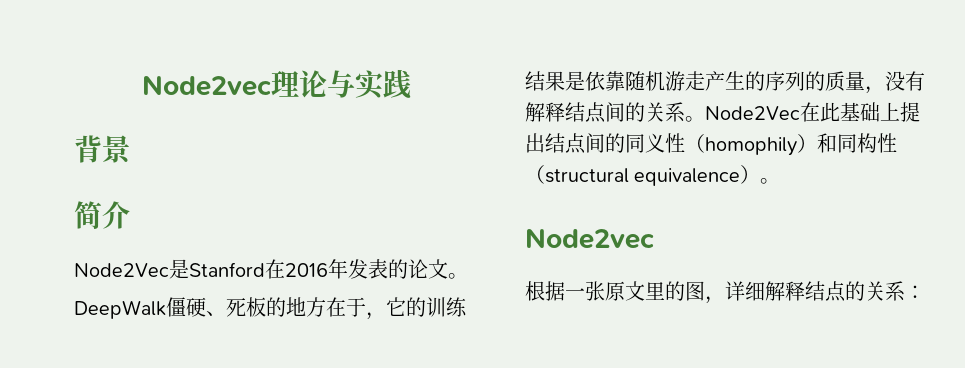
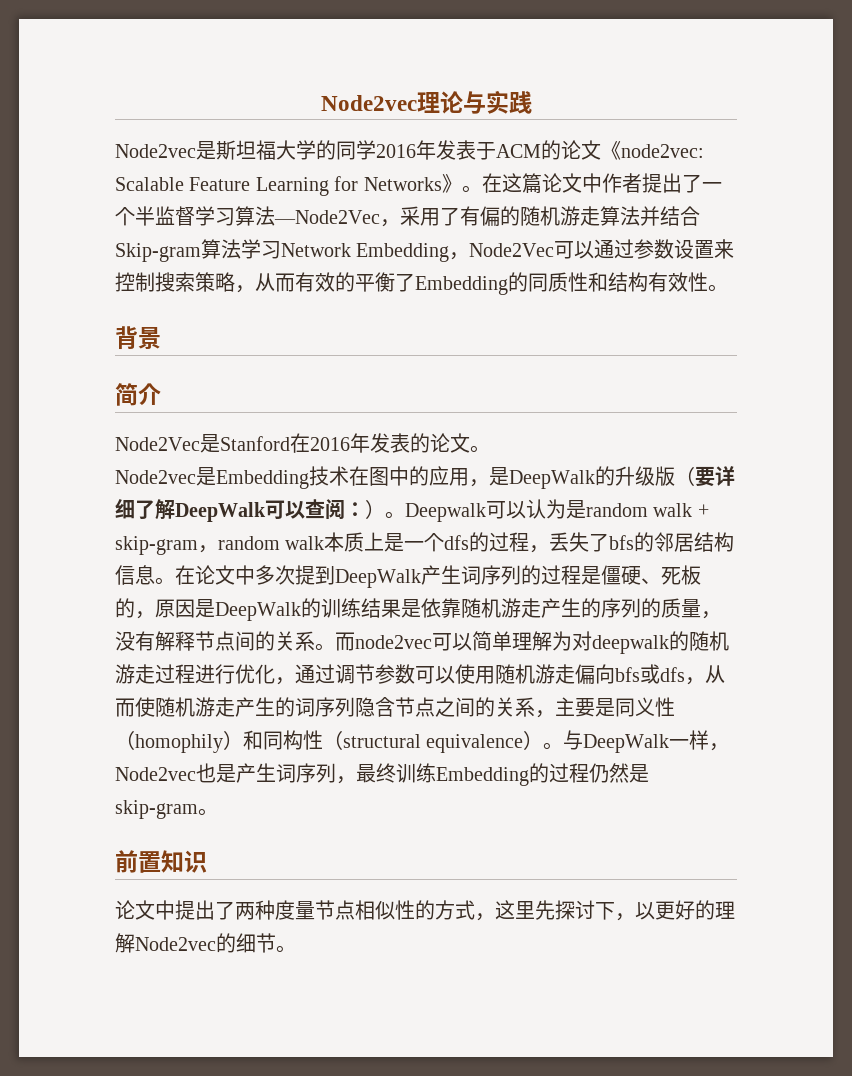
(411, 84) none -> [115,140,704,160] [115,173,722,196] [115,206,700,227] [115,239,735,262] [115,272,728,295] // Node2vec是斯坦福大学的同学2016年发表于ACM的论文《node2vec: Scalable Feature Learning for Networks》。在这篇论文中作者提出了一个半监督学习算法—Node2Vec，采用了有偏的随机游走算法并结合Skip-gram算法学习Network Embedding，Node2Vec可以通过参数设置来控制搜索策略，从而有效的平衡了Embedding的同质性和结构有效性。
[74,297,406,320] DeepWalk僵硬、死板的地方在于，它 -> [115,466,735,489] [115,499,709,522] [115,532,735,555] [115,565,701,588] [115,598,301,621] Node2vec是Embedding技术在图中的应用，是DeepWalk的升级版（要详细了解DeepWalk可以查阅：）。Deepwalk可以认为是random walk + skip-gram，random walk本质上是一个dfs的过程，丢失了bfs的邻居结构信息。在论文中多次提到DeepWalk产生词序列的过程是僵硬、死板的，原因是DeepWalk
[565,102,585,122] 结 -> [195,631,215,651] 节
[705,102,920,122] [525,133,625,154] Node2Vec在此基础上提出结点间的 -> [335,631,729,654] [115,664,725,685] [115,697,615,718] 而node2vec可以简单理解为对deepwalk的随机游走过程进行优化，通过调节参数可以使用随机游走偏向bfs或dfs，从而使随机游走产生的词序列隐含节点之间的关系，主要是
[525,228,655,249] [525,281,925,304] // Node2vec // 根据一张原文里的图，详细解释结点的关系： -> [563,730,730,753] [115,763,649,786] [115,800,218,819] [115,850,207,873] [115,900,735,921] [115,933,296,953] 与DeepWalk一样，Node2vec也是产生词序列，最终训练Embedding的过程仍然是skip-gram。 // 前置知识 // 论文中提出了两种度量节点相似性的方式，这里先探讨下，以更好的理解Node2vec的细节。

